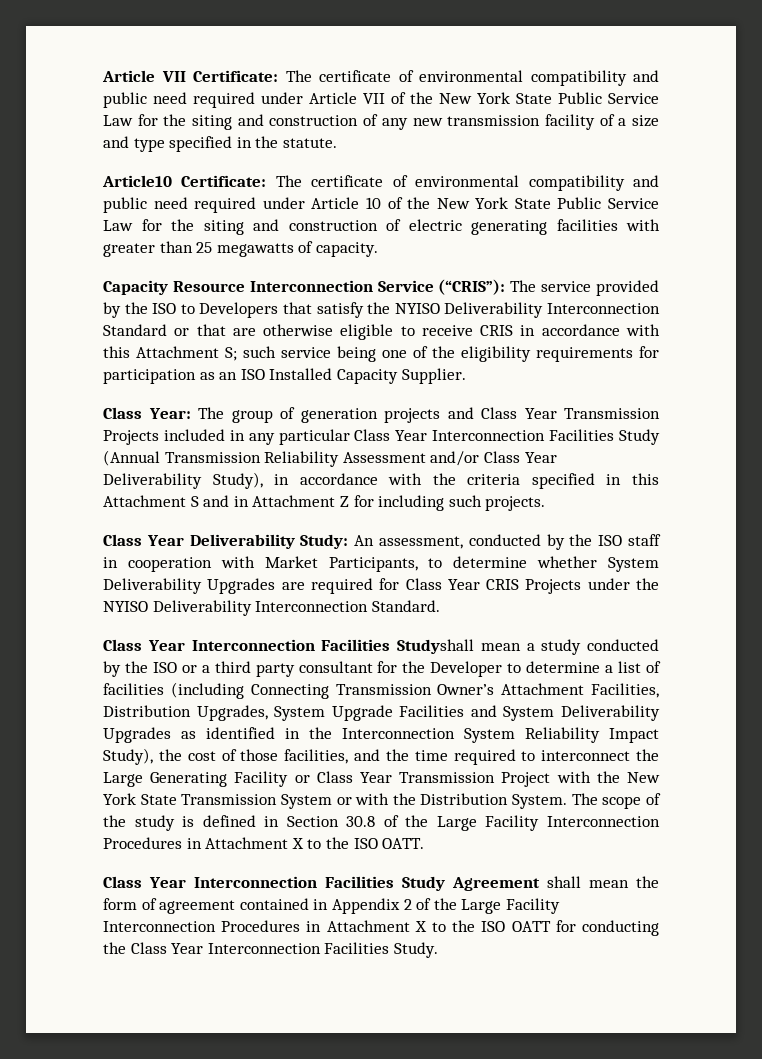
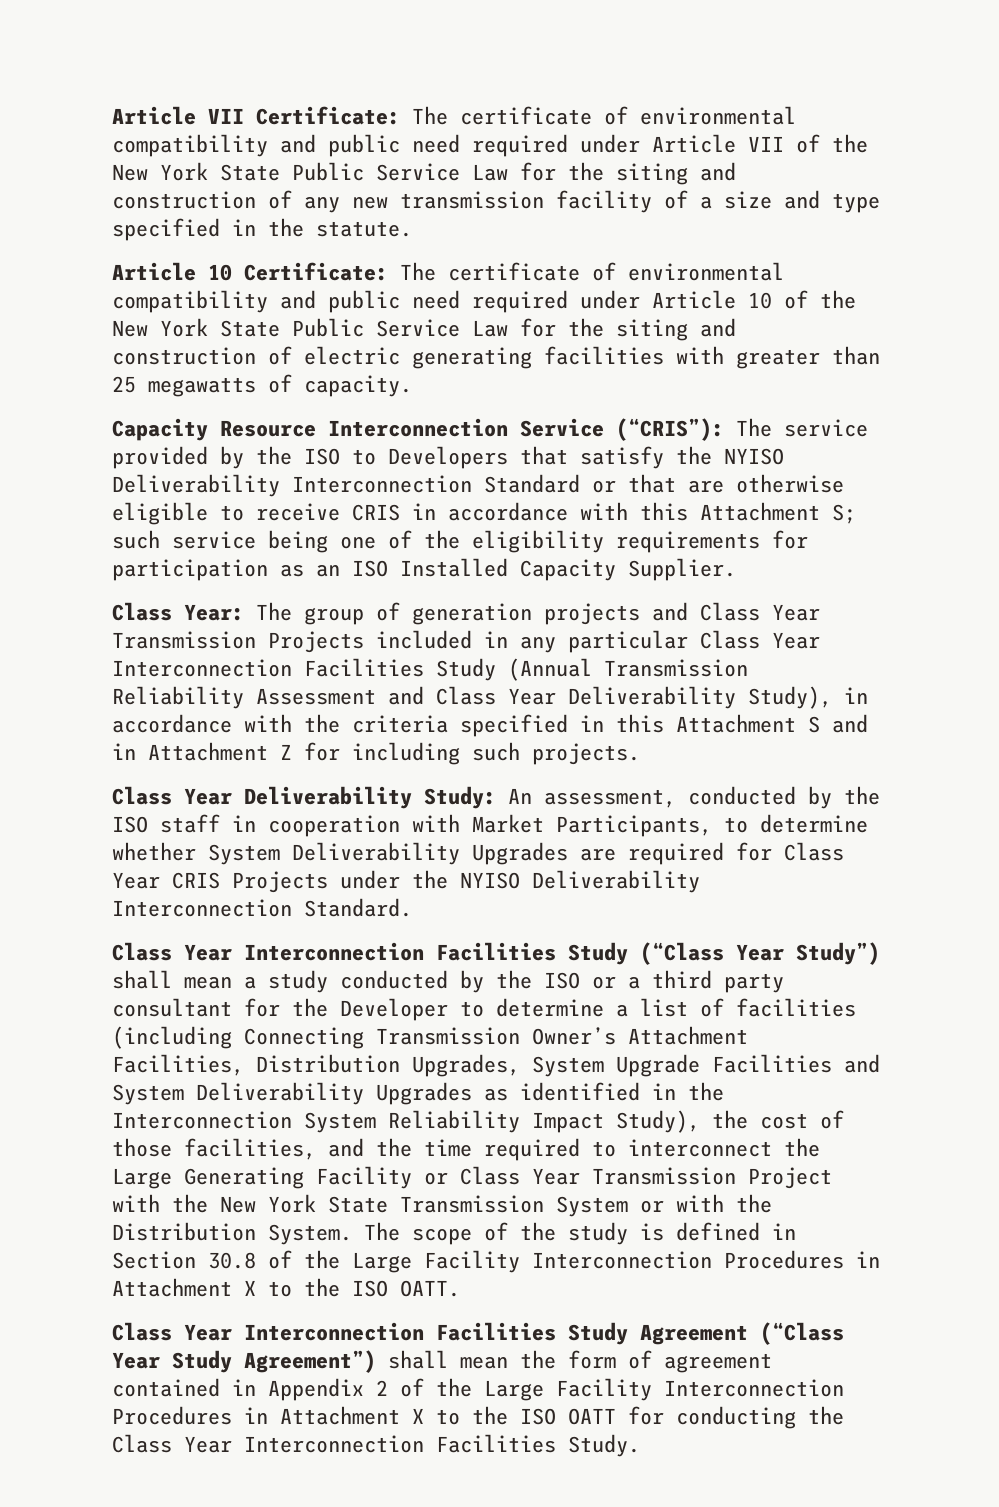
[102,175,172,187] Article10 -> [112,262,232,281] Article 10
[430,451,480,466] and/or -> [388,686,424,705] and
[397,639,474,654] Studyshall -> [568,942,880,965] [112,970,172,989] Study (“Class Year Study”) shall
(540, 884) none -> [760,1322,844,1345] [112,1350,376,1373] (“Class Year Study Agreement”)

